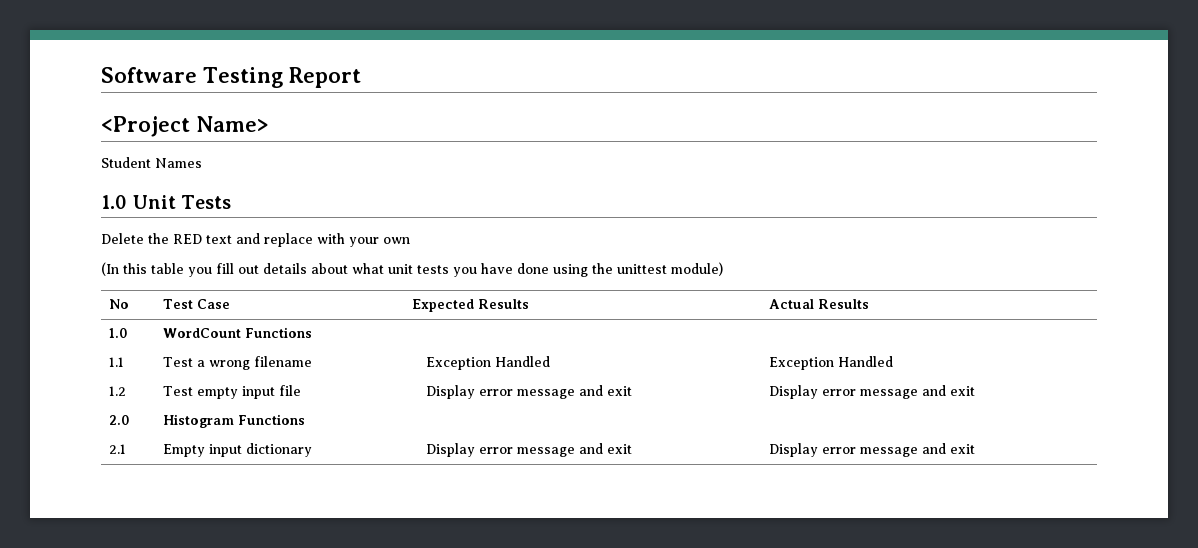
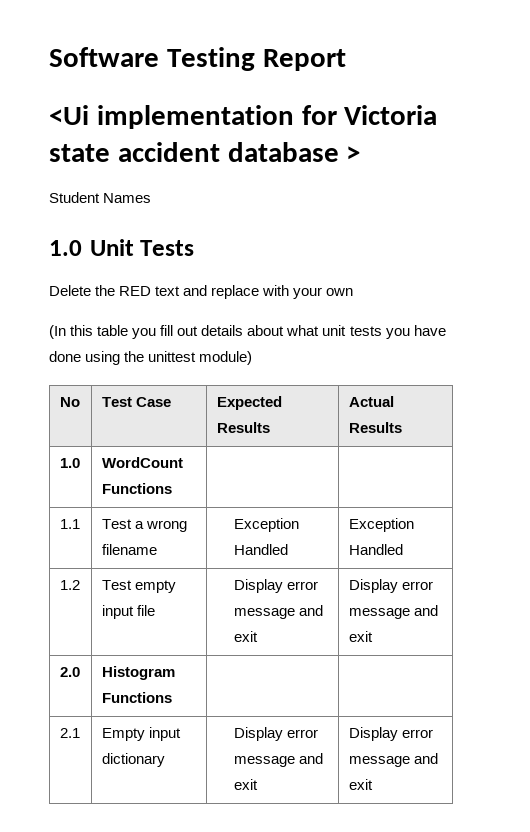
[101,116,269,137] <Project Name> -> [49,105,438,129] [49,142,361,162] <Ui implementation for Victoria state accident database >

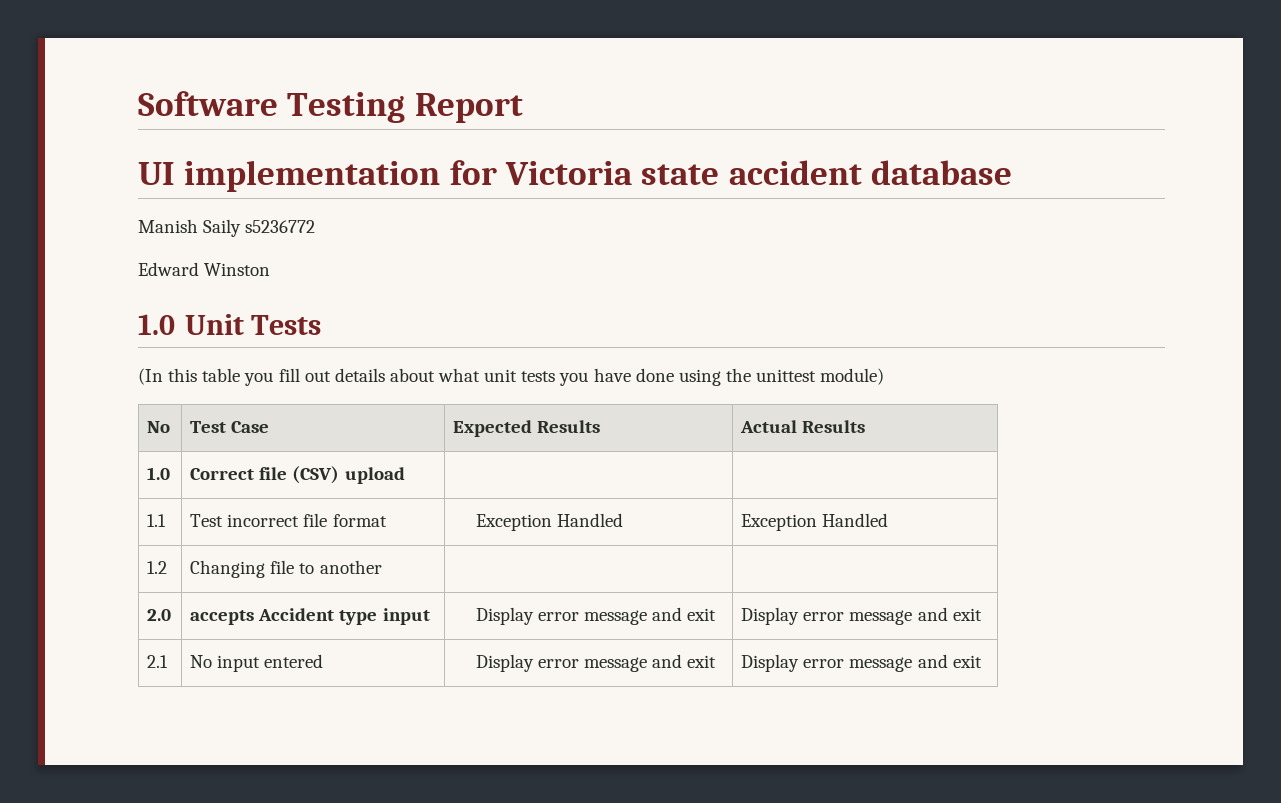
[49,105,89,125] <Ui -> [138,162,175,185] UI
[346,146,361,162] [49,192,152,203] [49,239,195,256] [49,285,354,299] > // Student Names // 1.0 Unit Tests // Delete the RED text and replace with your own -> [138,219,316,237] [138,262,271,276] [138,314,322,335] // Manish Saily s5236772 // Edward Winston // 1.0 Unit Tests
[101,457,183,468] [101,483,172,494] WordCount Functions -> [190,466,405,484] Correct file (CSV) upload
[134,520,187,532] [101,544,157,555] a wrong filename -> [227,513,387,527] incorrect file format
[101,580,176,593] [101,605,155,619] Test empty input file -> [190,560,382,578] [147,609,172,621] [190,608,430,625] Changing file to another | | // 2.0 | accepts Accident type input
[59,667,80,677] [101,666,175,680] [101,692,172,703] [59,728,80,738] [101,727,181,741] [101,753,165,767] 2.0 | Histogram Functions | | // 2.1 | Empty input dictionary -> [147,655,169,668] [190,654,324,672] 2.1 | No input entered

